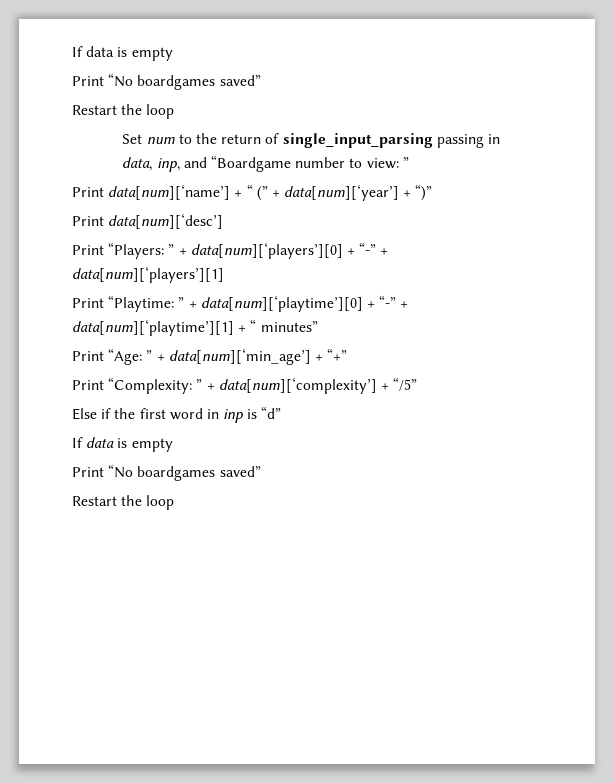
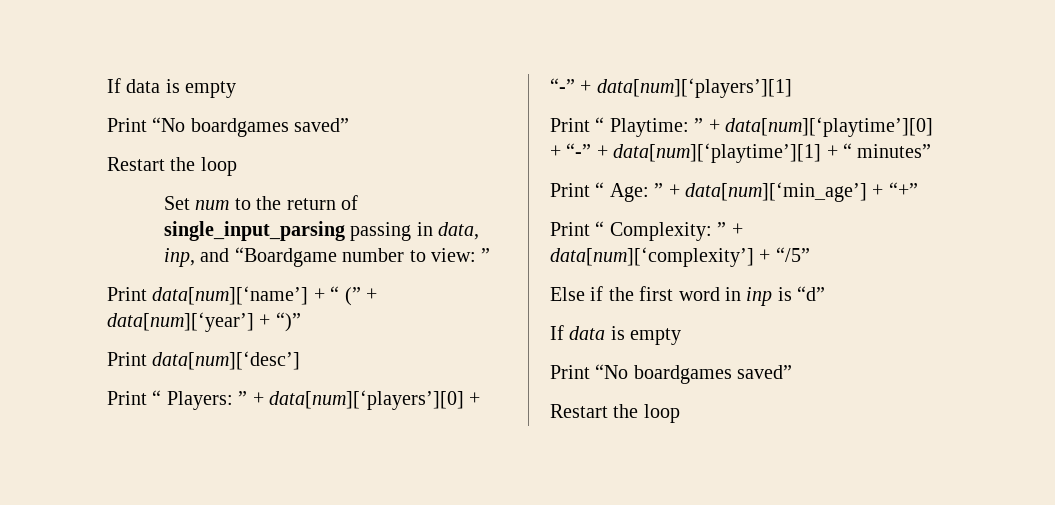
[108,242,165,259] “Players: -> [152,390,233,410] “ Players:
[108,295,175,312] “Playtime: -> [595,117,689,137] “ Playtime:
[108,348,143,365] “Age: -> [595,182,649,202] “ Age:
[108,377,193,394] “Complexity: -> [595,221,712,241] “ Complexity:

